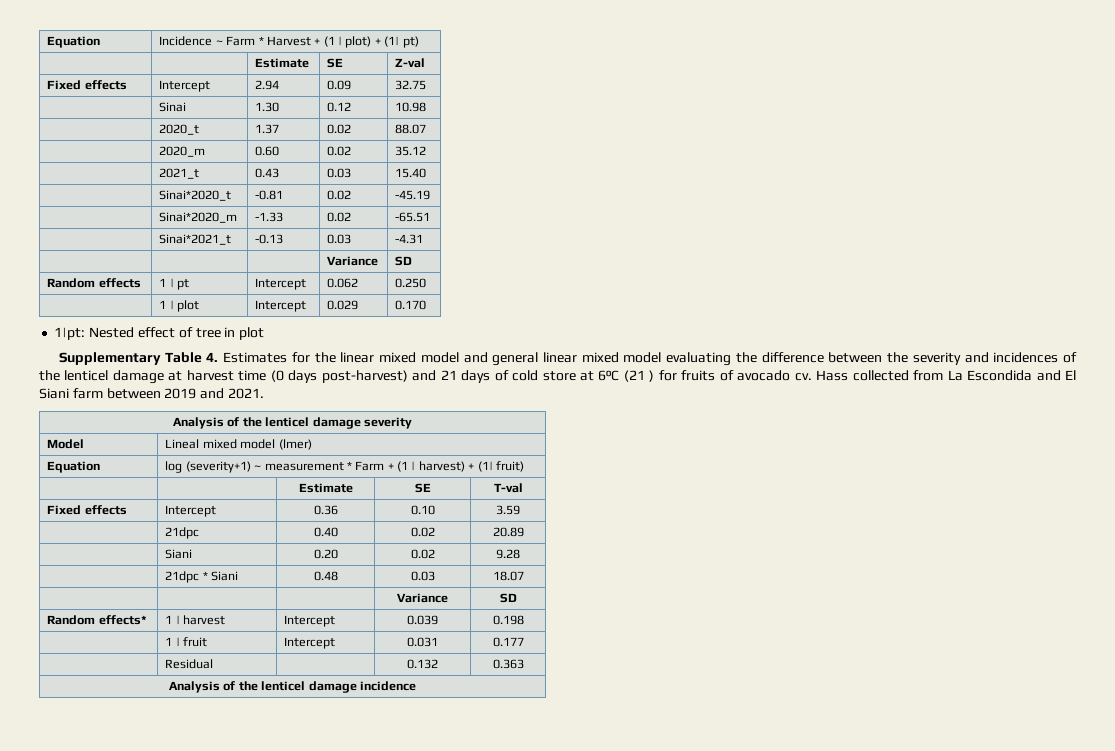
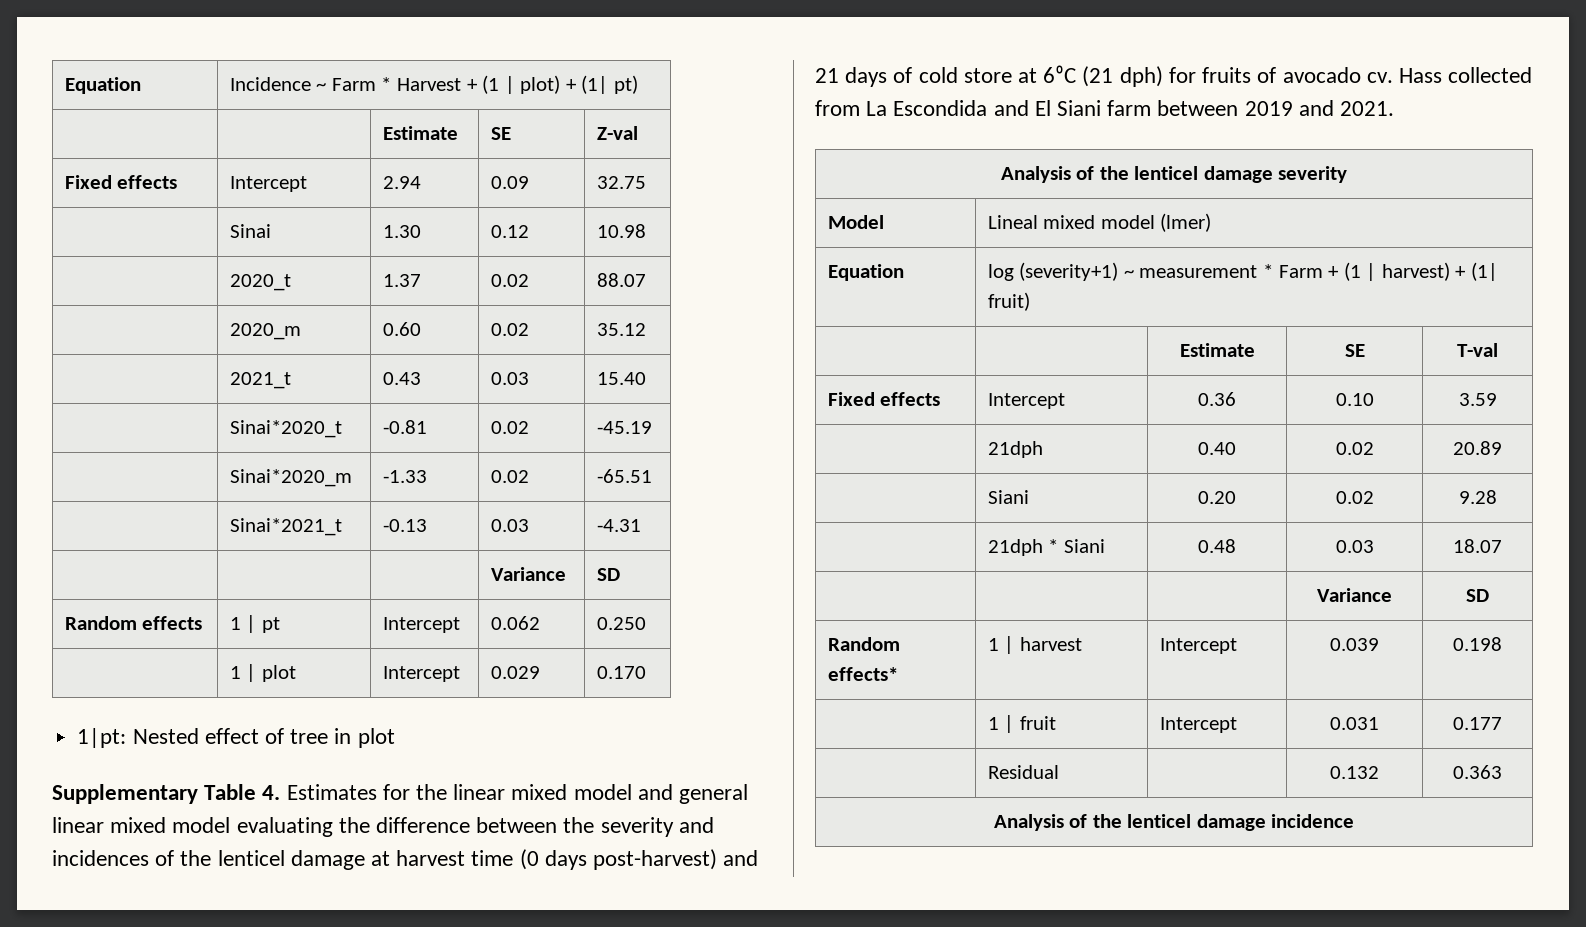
[649,370,655,382] ) -> [1119,66,1163,87] dph)
[165,527,200,539] 21dpc -> [987,441,1043,458] 21dph
[165,571,200,583] 21dpc -> [987,539,1043,556] 21dph

